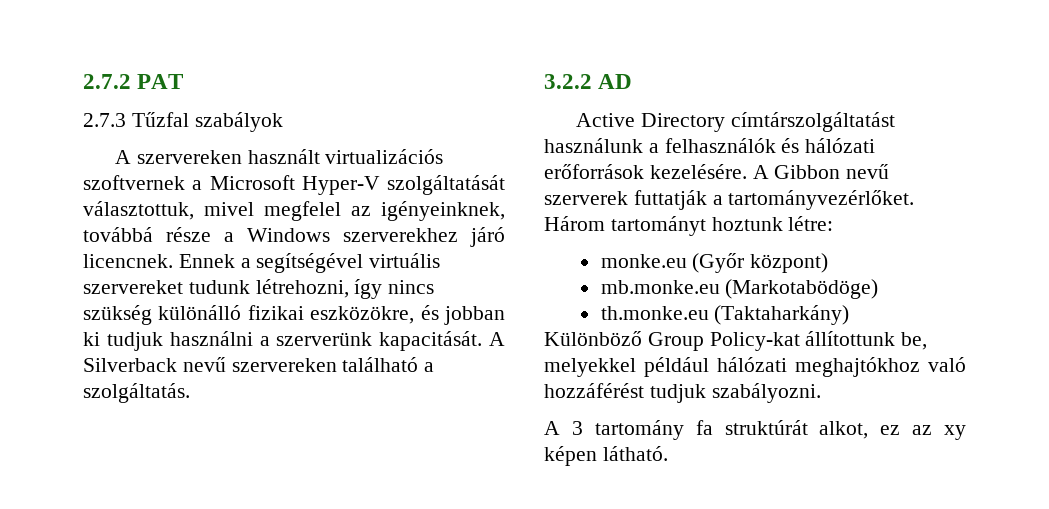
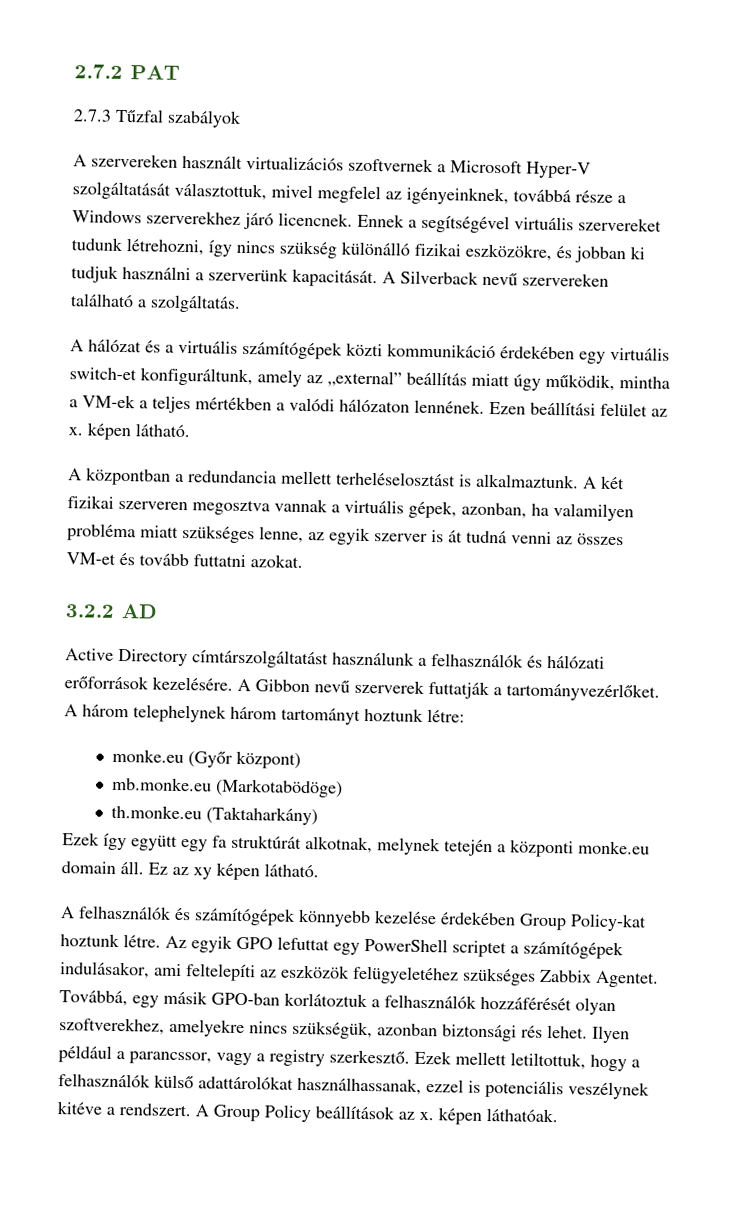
(190, 393) none -> [70,338,670,364] [69,367,670,391] [69,394,668,417] [68,422,191,441] [68,467,625,490] [67,495,634,522] [67,523,624,546] [66,552,303,568] // A hálózat és a virtuális számítógépek közti kommunikáció érdekében egy virtuális switch-et konfiguráltunk, amely az „external” beállítás miatt úgy működik, mintha a VM-ek a teljes mértékben a valódi hálózaton lennének. Ezen beállítási felület az x. képen látható. // A központban a redundancia mellett terheléselosztást is alkalmaztunk. A két fizikai szerveren megosztva vannak a virtuális gépek, azonban, ha valamilyen probléma miatt szükséges lenne, az egyik szerver is át tudná venni az összes VM-et és tovább futtatni azokat.
[544,216,605,231] Három -> [64,704,277,723] A három telephelynek három
[544,331,928,351] [544,357,966,377] [544,383,821,403] [544,420,966,440] [544,446,668,466] Különböző Group Policy-kat állítottunk be, melyekkel például hálózati meghajtókhoz való hozzáférést tudjuk szabályozni. // A 3 tartomány fa struktúrát alkot, ez az xy képen látható. -> [62,832,650,858] [61,861,319,881] [60,905,647,932] [60,933,624,960] [60,961,659,988] [59,990,616,1016] [59,1017,630,1044] [58,1045,640,1072] [58,1073,650,1100] [57,1101,558,1125] Ezek így együtt egy fa struktúrát alkotnak, melynek tetején a központi monke.eu domain áll. Ez az xy képen látható. // A felhasználók és számítógépek könnyebb kezelése érdekében Group Policy-kat hoztunk létre. Az egyik GPO lefuttat egy PowerShell scriptet a számítógépek indulásakor, ami feltelepíti az eszközök felügyeletéhez szükséges Zabbix Agentet. Továbbá, egy másik GPO-ban korlátoztuk a felhasználók hozzáférését olyan szoftverekhez, amelyekre nincs szükségük, azonban biztonsági rés lehet. Ilyen például a parancssor, vagy a registry szerkesztő. Ezek mellett letiltottuk, hogy a felhasználók külső adattárolókat használhassanak, ezzel is potenciális veszélynek kitéve a rendszert. A Group Policy beállítások az x. képen láthatóak.

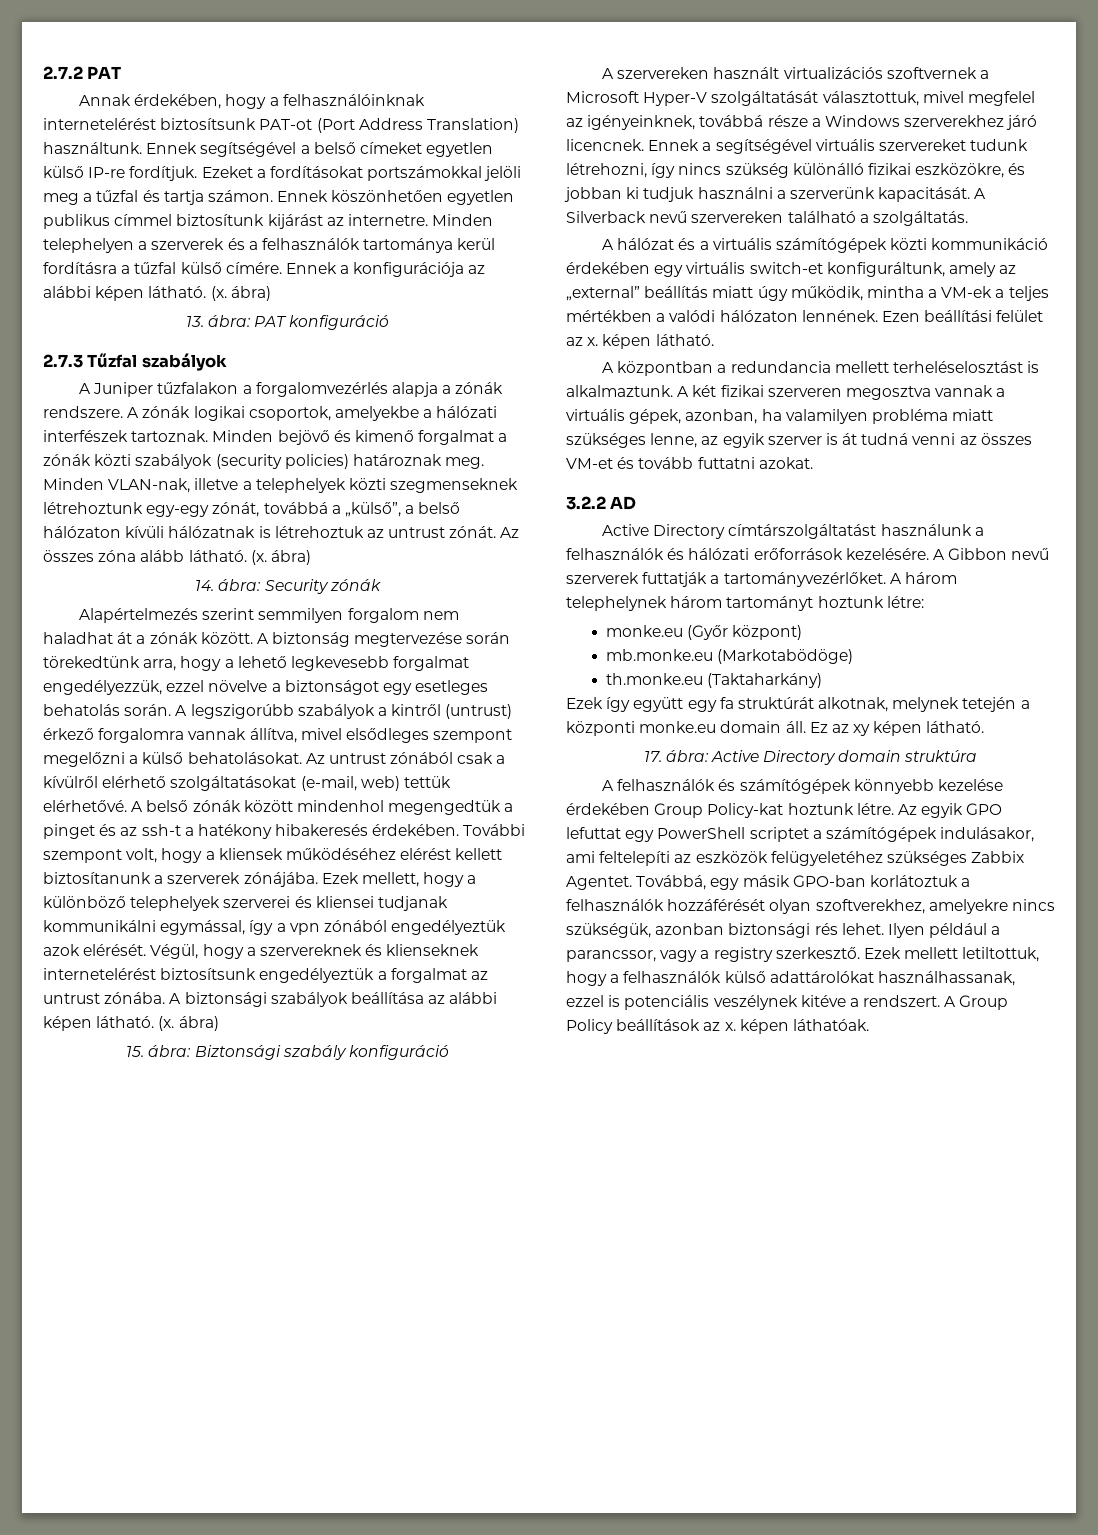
[73,108,242,128] 2.7.3 Tűzfal szabályok -> [79,94,425,109] [43,118,519,133] [43,142,494,157] [43,166,522,181] [43,190,515,205] [43,214,494,229] [43,238,496,253] [43,262,486,277] [43,286,271,301] [185,315,390,330] [43,353,227,371] [79,382,504,397] [43,406,498,421] [43,430,508,445] [43,454,485,469] [43,478,519,493] [43,502,461,517] [43,526,520,538] [43,550,311,565] [195,579,381,594] [79,608,459,623] [43,632,511,647] [43,656,470,671] [43,680,489,695] [43,704,513,719] [43,728,513,743] [43,752,506,767] [43,776,451,791] [43,800,514,815] [43,824,526,839] [43,848,503,863] [43,872,477,887] [43,896,448,911] [43,920,507,935] [43,944,480,959] [43,968,488,983] [43,992,498,1007] [43,1016,219,1031] [126,1045,449,1060] Annak érdekében, hogy a felhasználóinknak internetelérést biztosítsunk PAT-ot (Port Address Translation) használtunk. Ennek segítségével a belső címeket egyetlen külső IP-re fordítjuk. Ezeket a fordításokat portszámokkal jelöli meg a tűzfal és tartja számon. Ennek köszönhetően egyetlen publikus címmel biztosítunk kijárást az internetre. Minden telephelyen a szerverek és a felhasználók tartománya kerül fordításra a tűzfal külső címére. Ennek a konfigurációja az alábbi képen látható. (x. ábra) // 13. ábra: PAT konfiguráció // 2.7.3 Tűzfal szabályok // A Juniper tűzfalakon a forgalomvezérlés alapja a zónák rendszere. A zónák logikai csoportok, amelyekbe a hálózati interfészek tartoznak. Minden bejövő és kimenő forgalmat a zónák közti szabályok (security policies) határoznak meg. Minden VLAN-nak, illetve a telephelyek közti szegmenseknek létrehoztunk egy-egy zónát, továbbá a „külső”, a belső hálózaton kívüli hálózatnak is létrehoztuk az untrust zónát. Az összes zóna alább látható. (x. ábra) // 14. ábra: Security zónák // Alapértelmezés szerint semmilyen forgalom nem haladhat át a zónák között. A biztonság megtervezése során törekedtünk arra, hogy a lehető legkevesebb forgalmat engedélyezzük, ezzel növelve a biztonságot egy esetleges behatolás során. A legszigorúbb szabályok a kintről (untrust) érkező forgalomra vannak állítva, mivel elsődleges szempont megelőzni a külső behatolásokat. Az untrust zónából csak a kívülről elérhető szolgáltatásokat (e-mail, web) tettük elérhetővé. A belső zónák között mindenhol megengedtük a pinget és az ssh-t a hatékony hibakeresés érdekében. További szempont volt, hogy a kliensek működéséhez elérést kellett biztosítanunk a szerverek zónájába. Ezek mellett, hogy a különböző telephelyek szerverei és kliensei tudjanak kommunikálni egymással, így a vpn zónából engedélyeztük azok elérését. Végül, hogy a szervereknek és klienseknek internetelérést biztosítsunk engedélyeztük a forgalmat az untrust zónába. A biztonsági szabályok beállítása az alábbi képen látható. (x. ábra) // 15. ábra: Biztonsági szabály konfiguráció
(319, 870) none -> [643,750,978,765] // 17. ábra: Active Directory domain struktúra

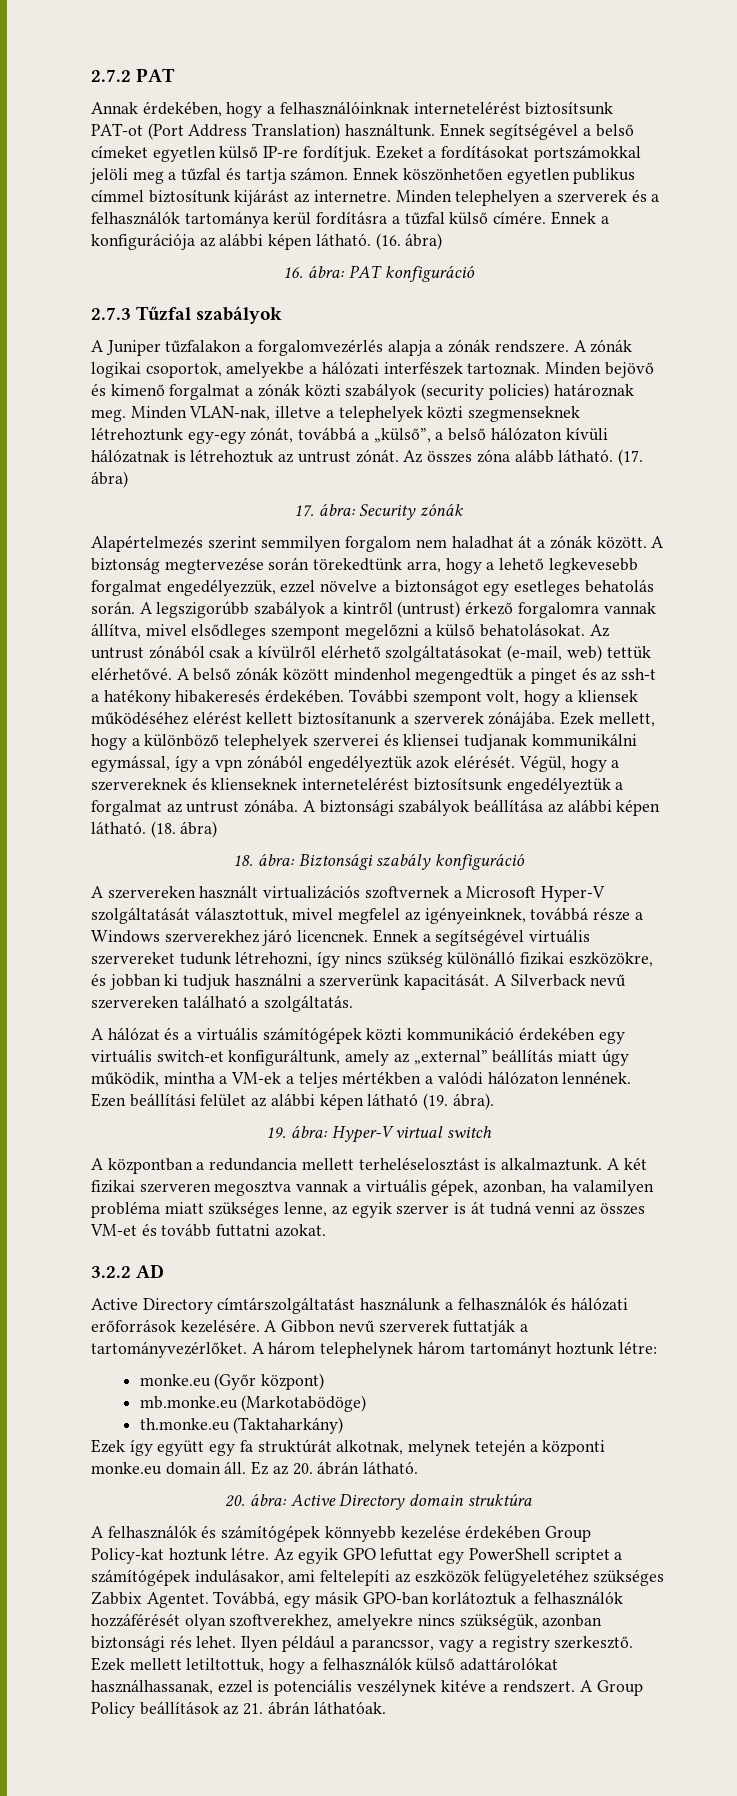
[210,286,271,301] [185,316,204,327] (x. ábra) // 13. -> [375,233,443,250] [283,267,304,278] (16. ábra) // 16.
[250,550,311,565] [195,580,215,591] (x. ábra) // 14. -> [617,449,643,466] [91,471,128,488] [293,505,314,517] (17. ábra) // 17.
[158,1016,219,1031] [126,1046,145,1057] (x. ábra) // 15. -> [150,821,218,838] [233,855,254,866] (18. ábra) // 18.
[587,334,714,349] x. képen látható. -> [270,1093,494,1110] [266,1126,492,1143] alábbi képen látható (19. ábra). // 19. ábra: Hyper-V virtual switch
[853,721,985,736] [643,751,662,762] xy képen látható. // 17. -> [292,1461,419,1475] [225,1495,246,1507] 20. ábrán látható. // 20.
[724,1019,789,1034] x. képen -> [243,1701,310,1715] 21. ábrán

